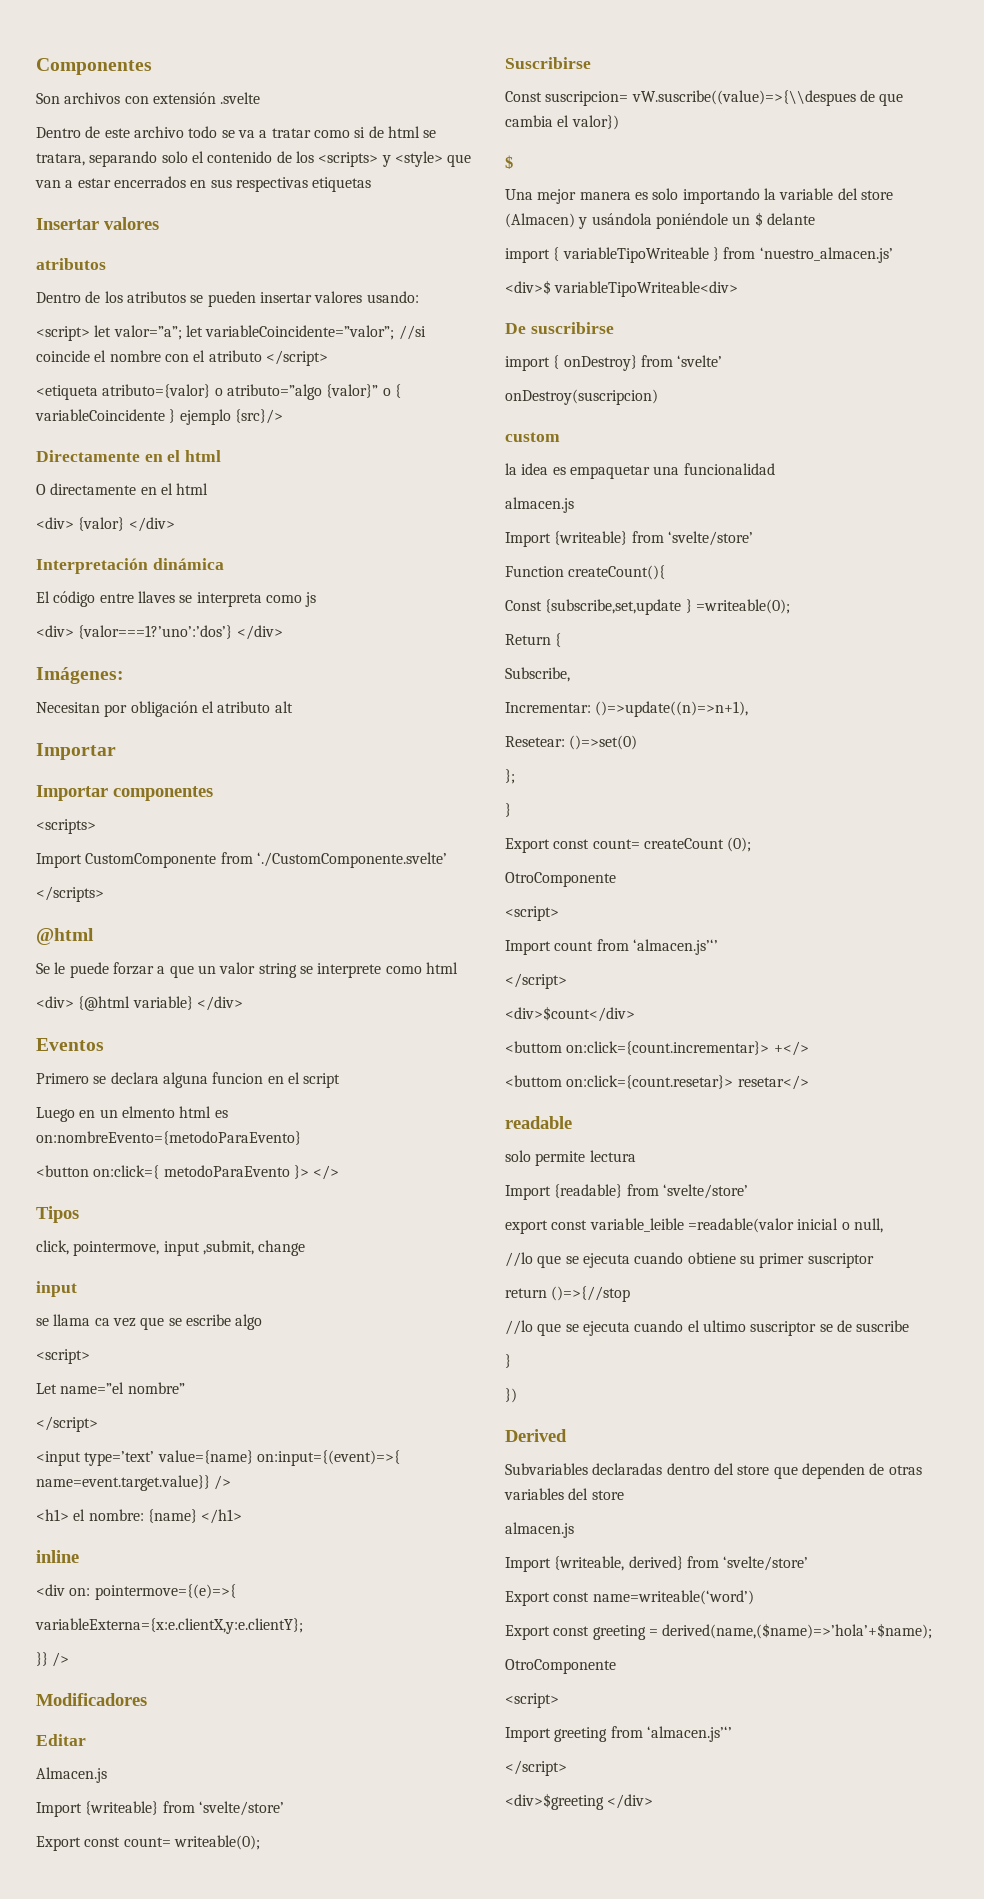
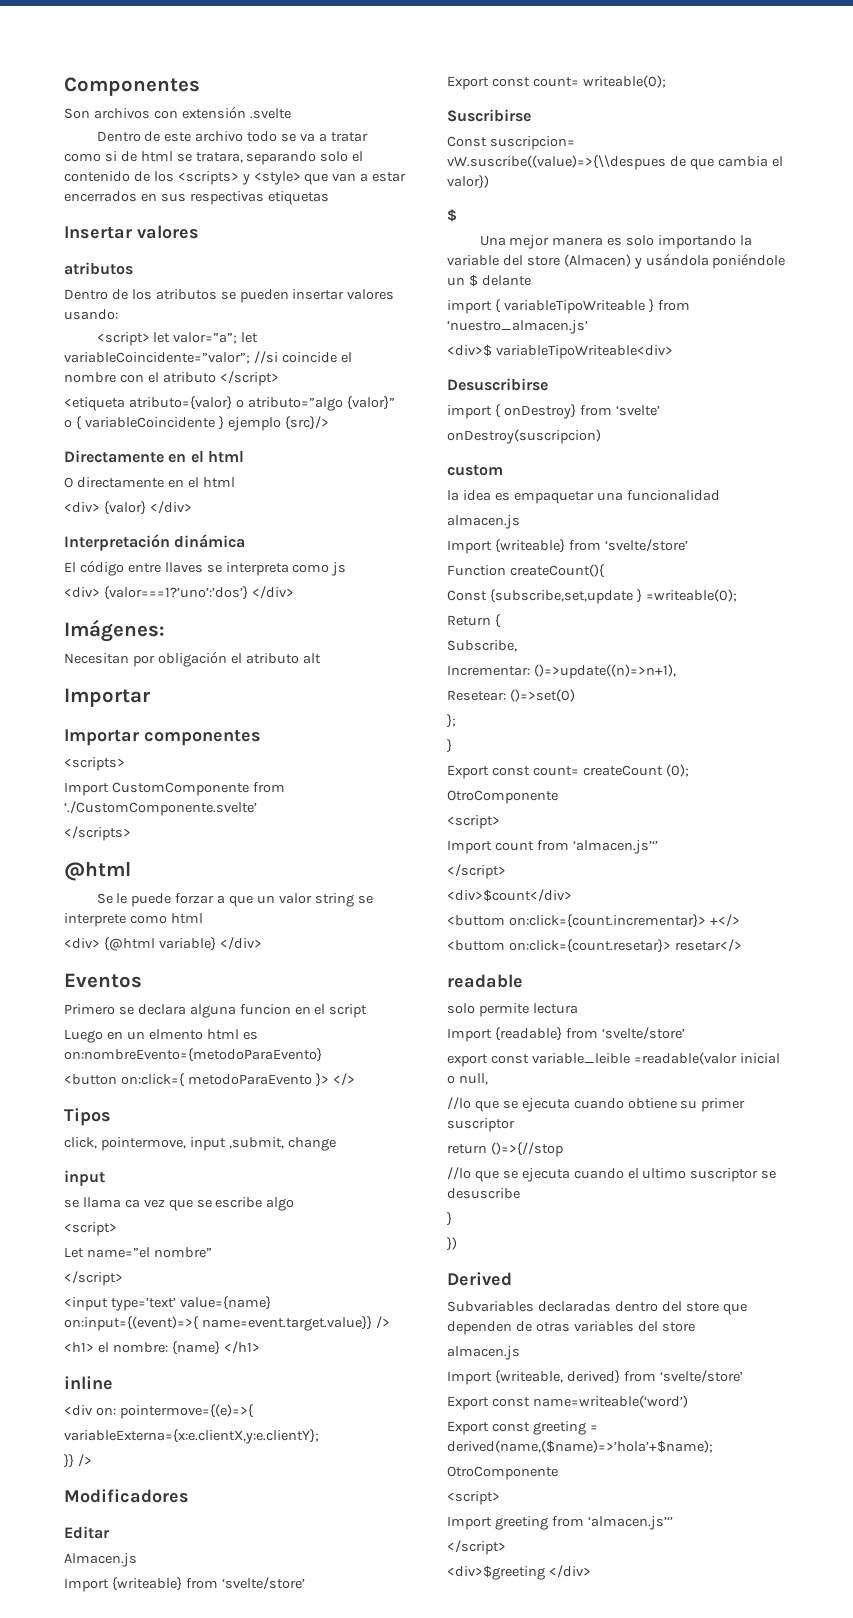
[505,322,614,334] De suscribirse -> [447,378,548,391] Desuscribirse
[836,1320,910,1332] de suscribe -> [447,1188,520,1199] desuscribe

